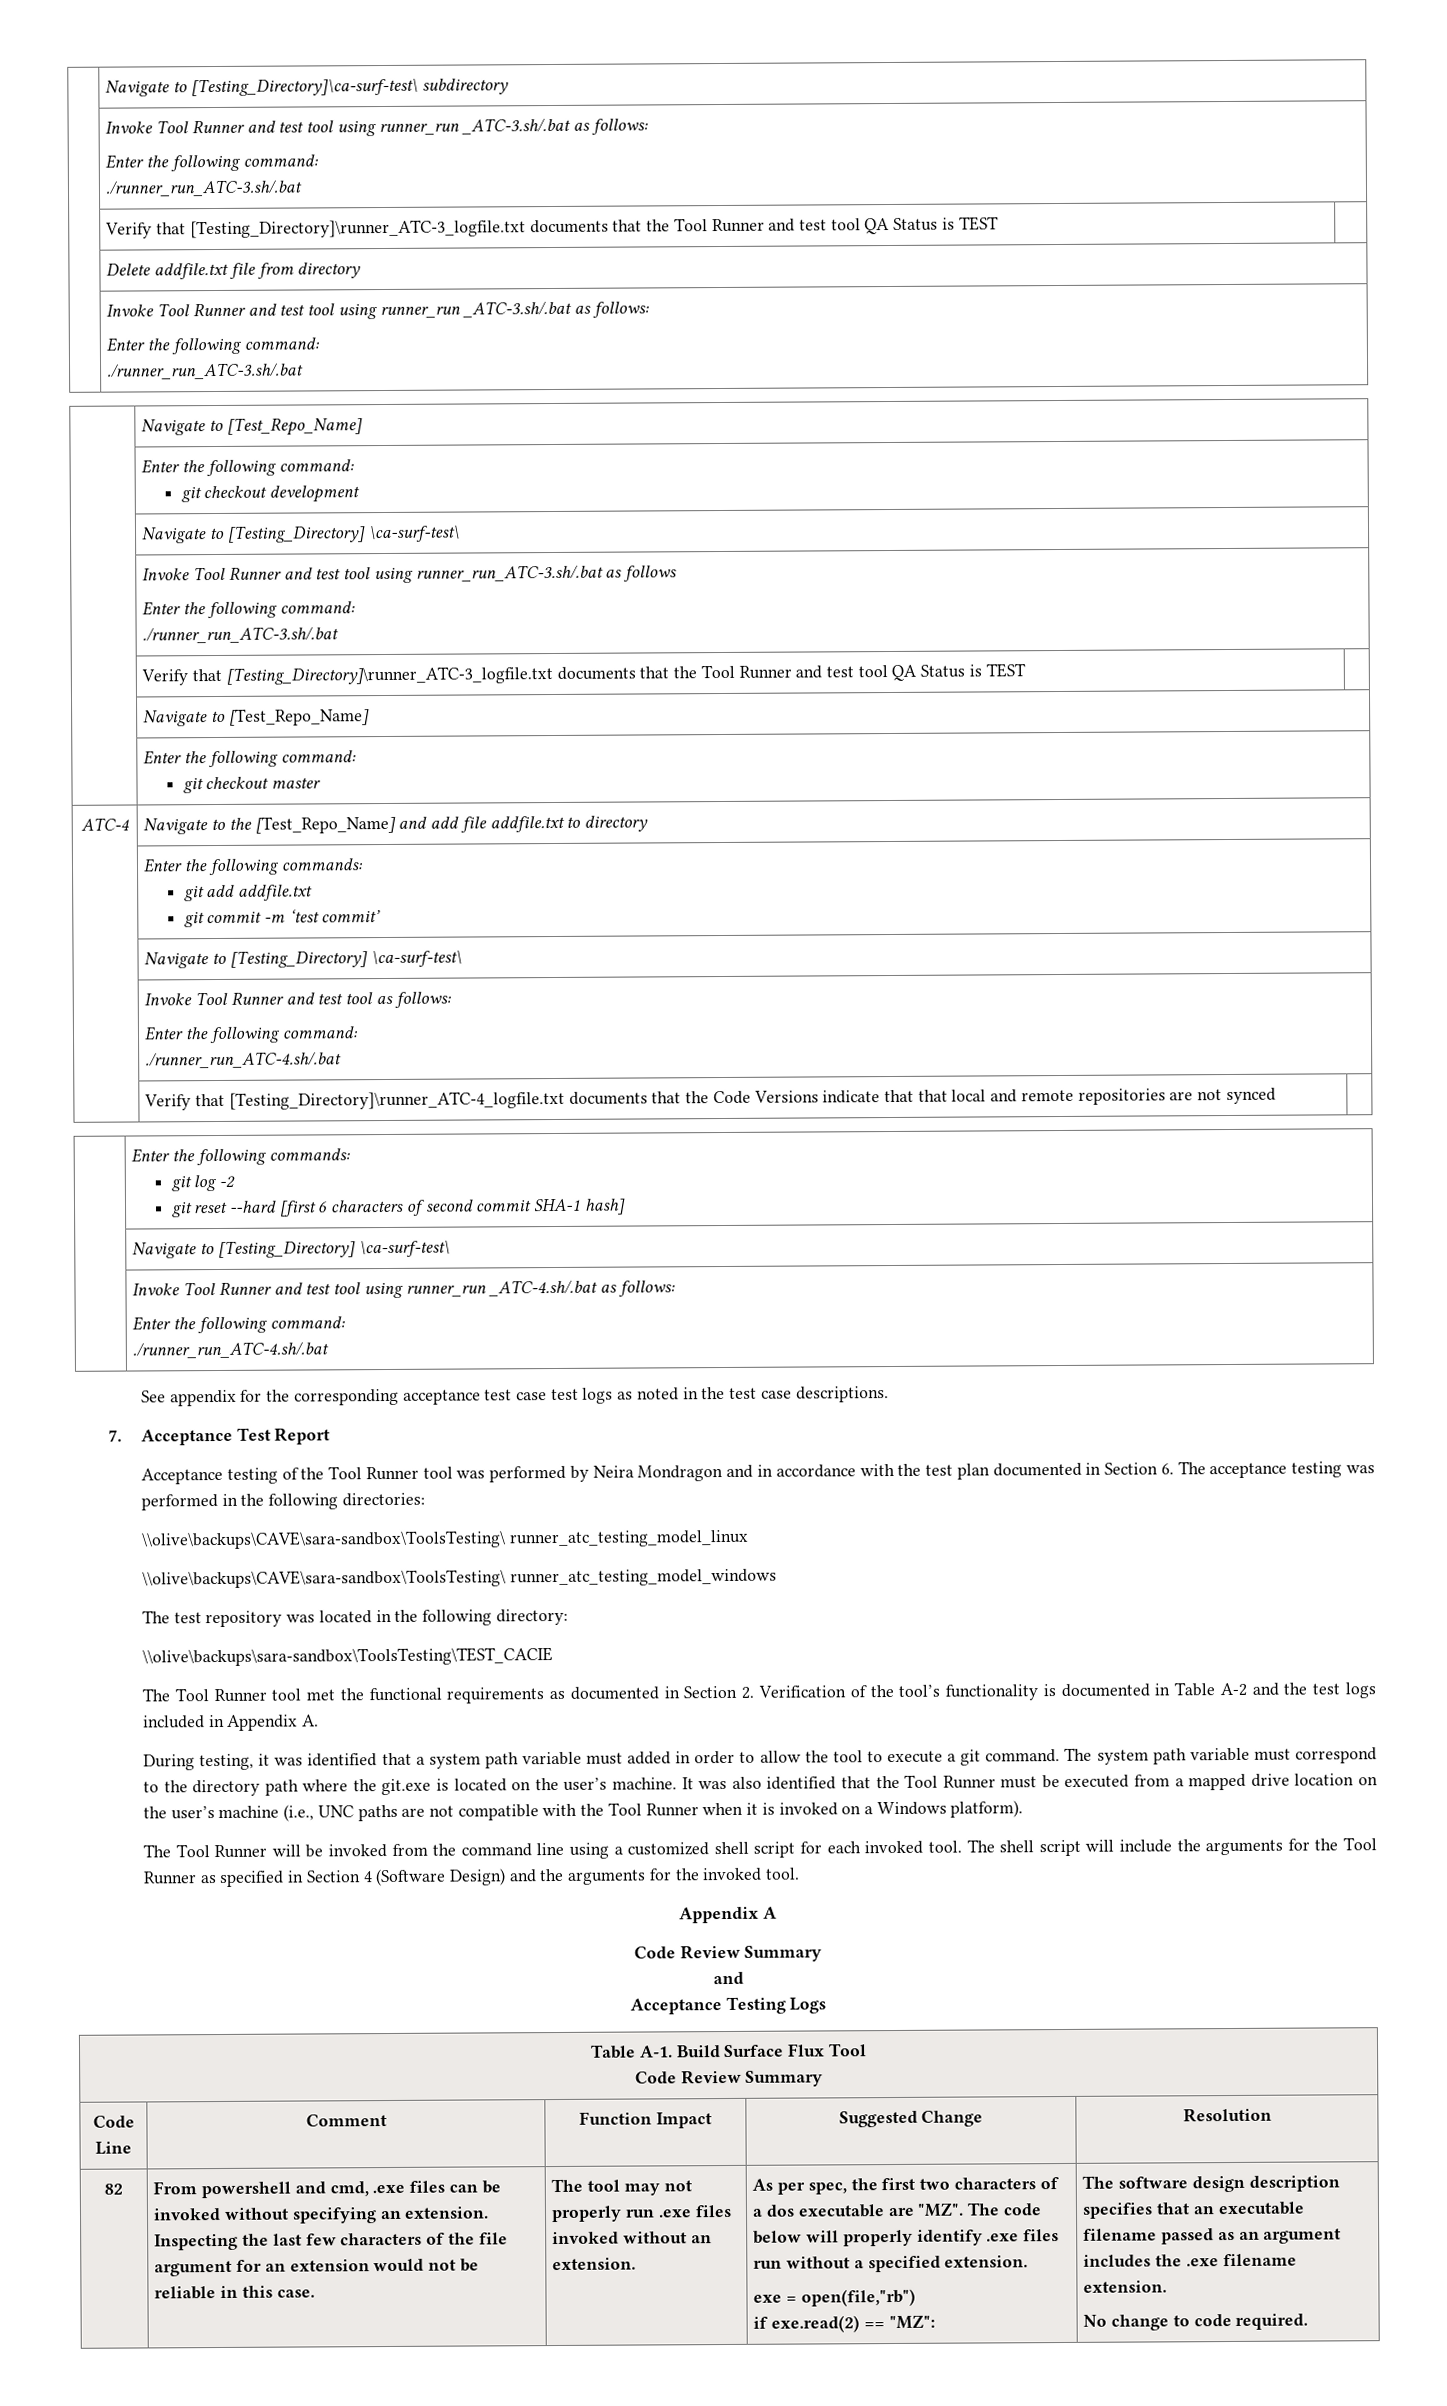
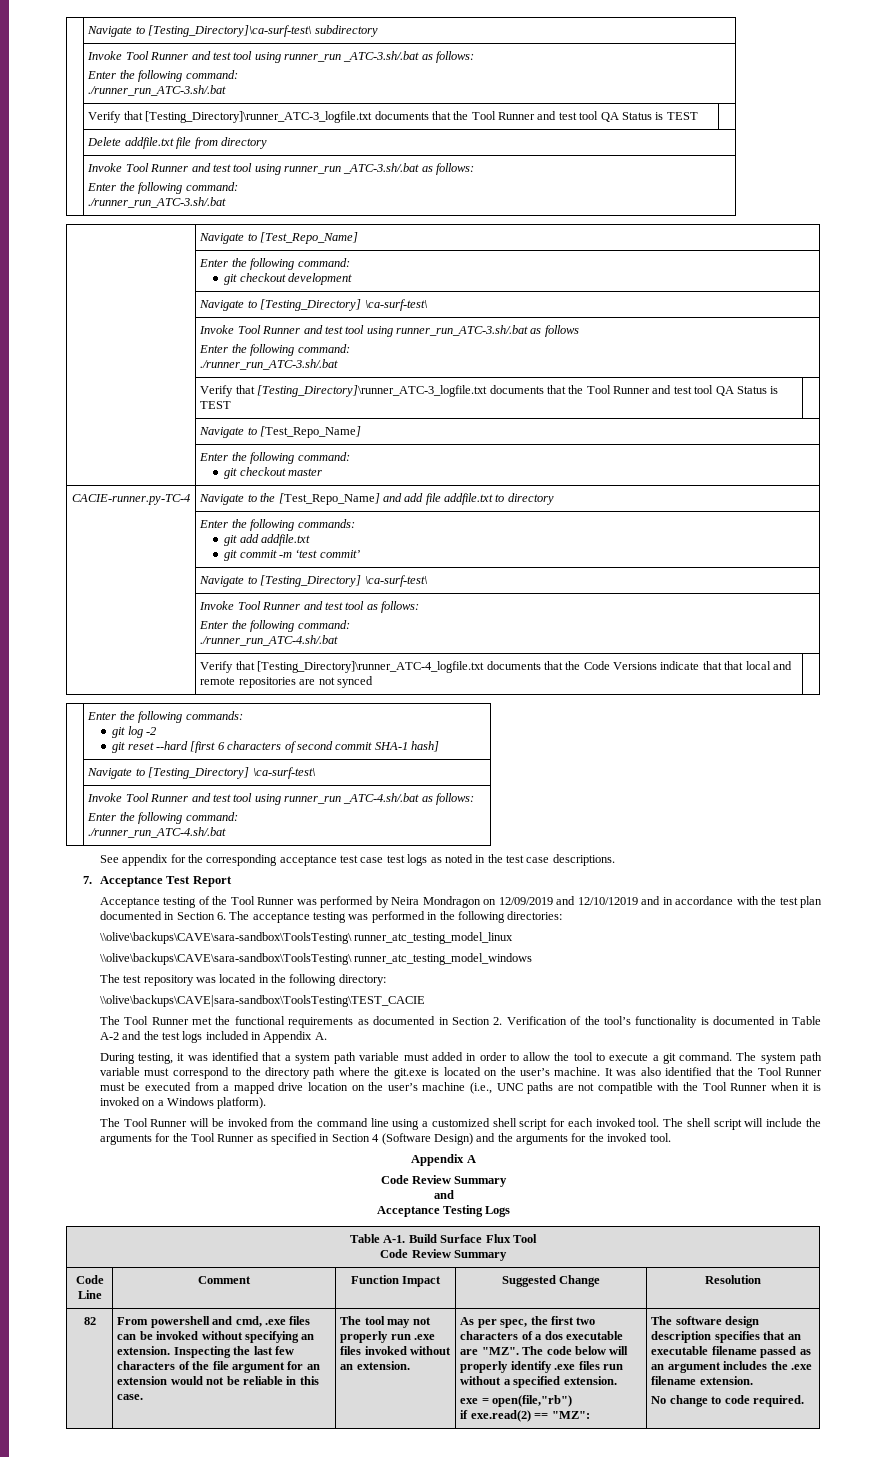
[80,817,130,831] ATC-4 -> [72,494,190,505] CACIE-runner.py-TC-4
[422,1466,453,1479] tool -> (295, 901) none
(724, 1473) none -> [483,896,638,905] on 12/09/2019 and 12/10/12019
[141,1647,553,1667] [141,1688,302,1703] \\olive\backups\sara-sandbox\ToolsTesting\TEST_CACIE // The Tool Runner tool -> [99,995,425,1007] [99,1016,189,1025] \\olive\backups\CAVE|sara-sandbox\ToolsTesting\TEST_CACIE // The Tool Runner

